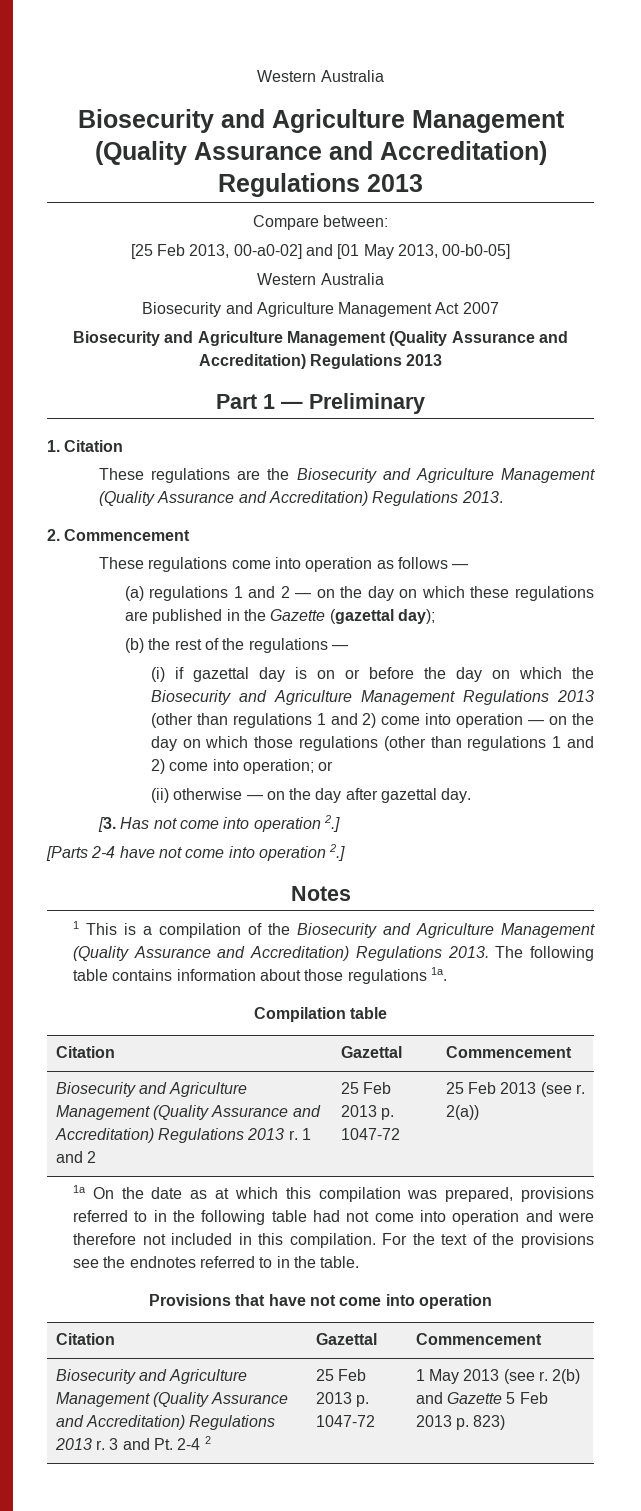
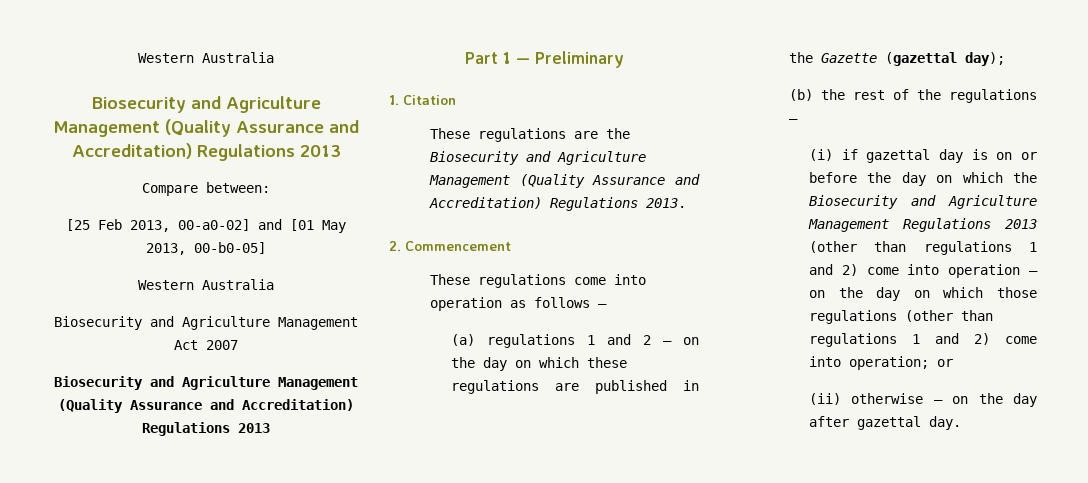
[97,815,340,832] [46,844,346,861] [290,886,351,901] [72,921,595,938] [72,946,595,961] [72,967,447,984] [253,1007,388,1022] [55,1046,115,1058] [340,1046,402,1058] [445,1046,572,1058] [55,1082,248,1097] [55,1105,321,1120] [54,1128,311,1143] [55,1151,97,1163] [340,1082,392,1094] [340,1105,395,1120] [340,1128,400,1140] [445,1082,585,1097] [445,1105,479,1120] [72,1185,594,1202] [72,1210,594,1225] [72,1233,594,1248] [72,1256,360,1268] [149,1294,492,1309] [55,1333,115,1345] [315,1333,377,1345] [415,1333,542,1345] [55,1369,248,1384] [55,1392,289,1407] [55,1415,276,1430] [54,1436,211,1450] [315,1369,367,1381] [315,1392,370,1407] [315,1415,375,1427] [415,1369,581,1384] [415,1392,548,1404] [415,1415,506,1430] // [3. Has not come into operation 2.] // [Parts 2-4 have not come into operation 2.] // Notes // 1 This is a compilation of the Biosecurity and Agriculture Management (Quality Assurance and Accreditation) Regulations 2013. The following table contains information about those regulations 1a. // Compilation table // Citation | Gazettal | Commencement // Biosecurity and Agriculture Management (Quality Assurance and Accreditation) Regulations 2013 r. 1 and 2 | 25 Feb 2013 p. 1047-72 | 25 Feb 2013 (see r. 2(a)) // 1a On the date as at which this compilation was prepared, provisions referred to in the following table had not come into operation and were therefore not included in this compilation. For the text of the provisions see the endnotes referred to in the table. // Provisions that have not come into operation // Citation | Gazettal | Commencement // Biosecurity and Agriculture Management (Quality Assurance and Accreditation) Regulations 2013 r. 3 and Pt. 2-4 2 | 25 Feb 2013 p. 1047-72 | 1 May 2013 (see r. 2(b) and Gazette 5 Feb 2013 p. 823) -> (962, 423) none

